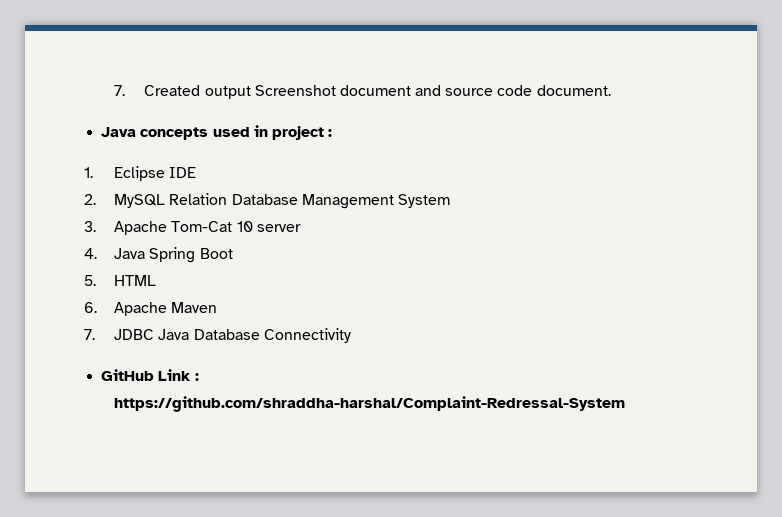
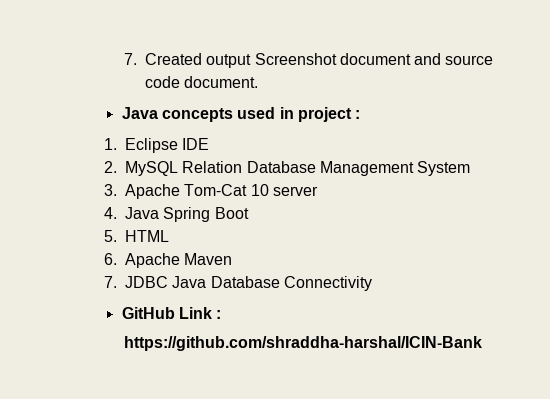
[114,396,626,412] https://github.com/shraddha-harshal/Complaint-Redressal-System -> [123,336,482,351] https://github.com/shraddha-harshal/ICIN-Bank

